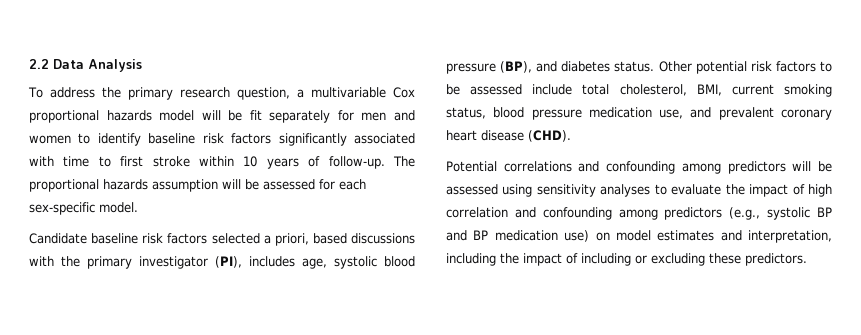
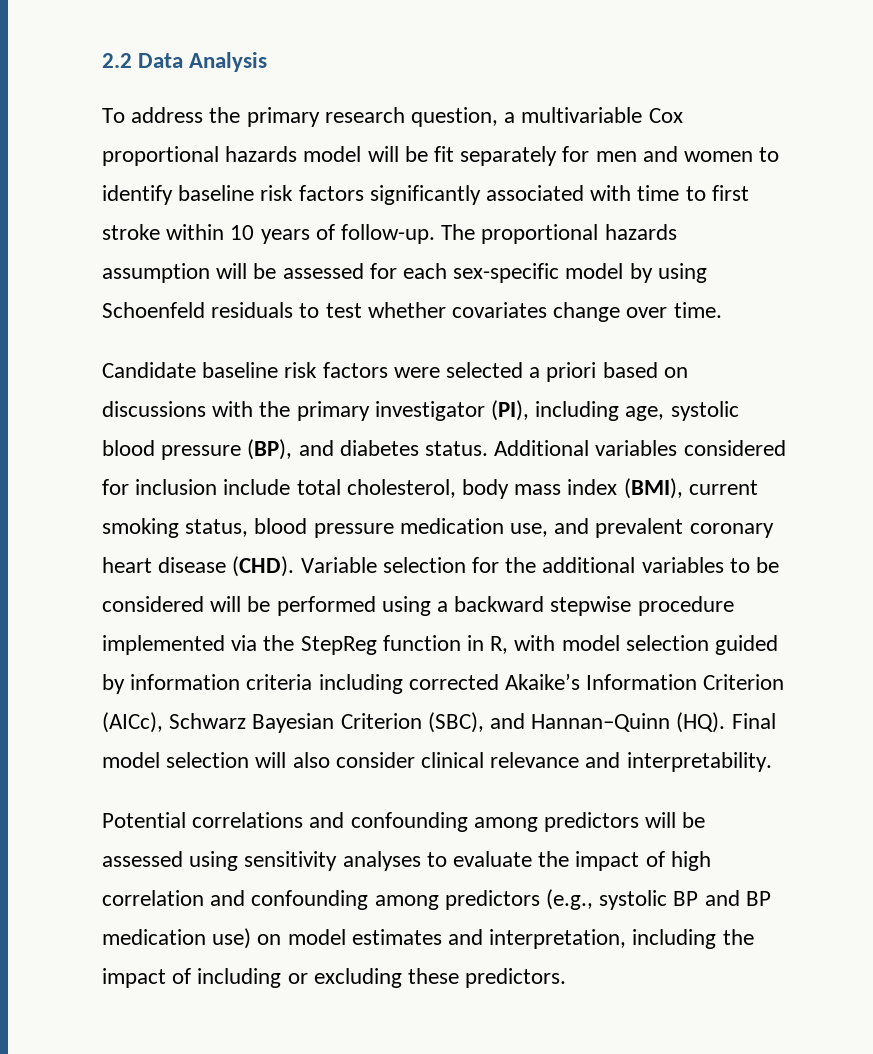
[99,202,138,213] model. -> [565,263,707,283] [102,302,722,322] model by using Schoenfeld residuals to test whether covariates change over time.
(208, 238) none -> [393,367,440,378] were
[274,233,347,246] priori, based -> [546,362,688,382] priori based on
[249,256,295,267] includes -> [535,401,620,421] including
[658,61,832,74] [446,84,722,96] Other potential risk factors to be assessed include total cholesterol, BMI, -> [494,440,786,456] [102,478,683,499] Additional variables considered for inclusion include total cholesterol, body mass index (BMI),
(571, 136) none -> [300,557,780,573] [102,596,734,616] [102,635,779,655] [102,673,785,694] [102,712,776,733] [102,752,772,772] Variable selection for the additional variables to be considered will be performed using a backward stepwise procedure implemented via the StepReg function in R, with model selection guided by information criteria including corrected Akaike’s Information Criterion (AICc), Schwarz Bayesian Criterion (SBC), and Hannan–Quinn (HQ). Final model selection will also consider clinical relevance and interpretability.

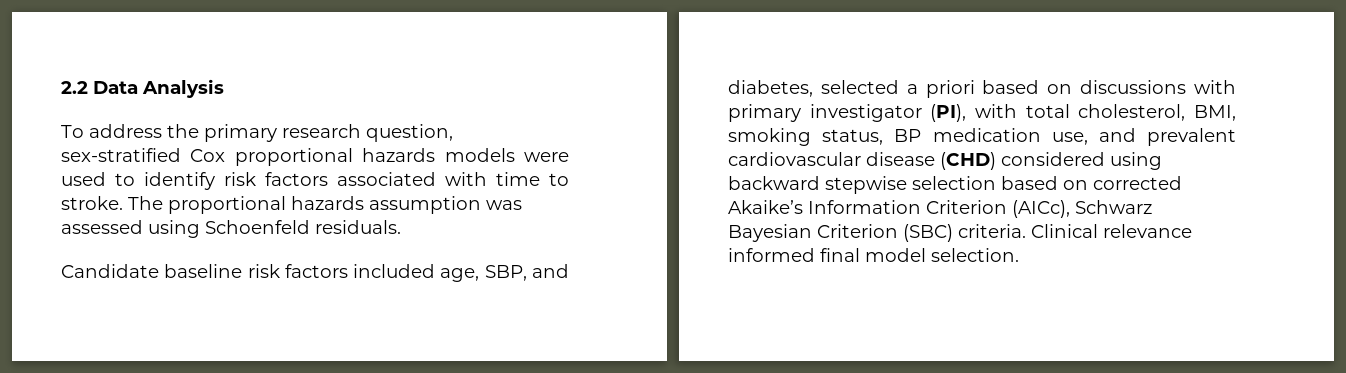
[504,107,643,123] a multivariable -> [61,148,181,162] sex-stratified
[303,146,754,166] model will be fit separately for men and women -> [444,148,569,162] [61,172,106,186] models were used
[178,185,481,205] baseline risk factors significantly -> [224,172,328,186] risk factors
[711,185,749,201] [102,224,677,244] [102,263,707,283] [102,302,722,322] first stroke within 10 years of follow-up. The proportional hazards assumption will be assessed for each sex-specific model by using Schoenfeld residuals to test whether covariates change over time. -> [61,196,522,214] [61,220,401,238] stroke. The proportional hazards assumption was assessed using Schoenfeld residuals.
[393,367,440,378] were -> [353,264,569,282] [728,80,813,97] included age, SBP, and diabetes,
[259,401,291,417] the -> (1236, 87) none
[535,401,739,421] [102,439,786,460] [102,478,758,499] [102,518,774,538] [102,556,780,577] [102,596,734,616] [102,635,779,655] [102,674,403,694] including age, systolic blood pressure (BP), and diabetes status. Additional variables considered for inclusion include total cholesterol, body mass index (BMI), current smoking status, blood pressure medication use, and prevalent coronary heart disease (CHD). Variable selection for the additional variables to be considered will be performed using a backward stepwise procedure implemented via the StepReg function in R, with model selection guided by information criteria including -> [975,104,1236,121] [728,128,1236,146] [728,152,1162,170] [728,176,1088,194] with total cholesterol, BMI, smoking status, BP medication use, and prevalent cardiovascular disease (CHD) considered using backward stepwise selection based on
[427,712,776,733] [102,752,772,772] [102,812,706,832] [102,851,711,871] [102,889,771,910] [102,928,754,949] [102,968,567,988] (SBC), and Hannan–Quinn (HQ). Final model selection will also consider clinical relevance and interpretability. // Potential correlations and confounding among predictors will be assessed using sensitivity analyses to evaluate the impact of high correlation and confounding among predictors (e.g., systolic BP and BP medication use) on model estimates and interpretation, including the impact of including or excluding these predictors. -> [903,224,1192,242] [728,248,1019,262] (SBC) criteria. Clinical relevance informed final model selection.

